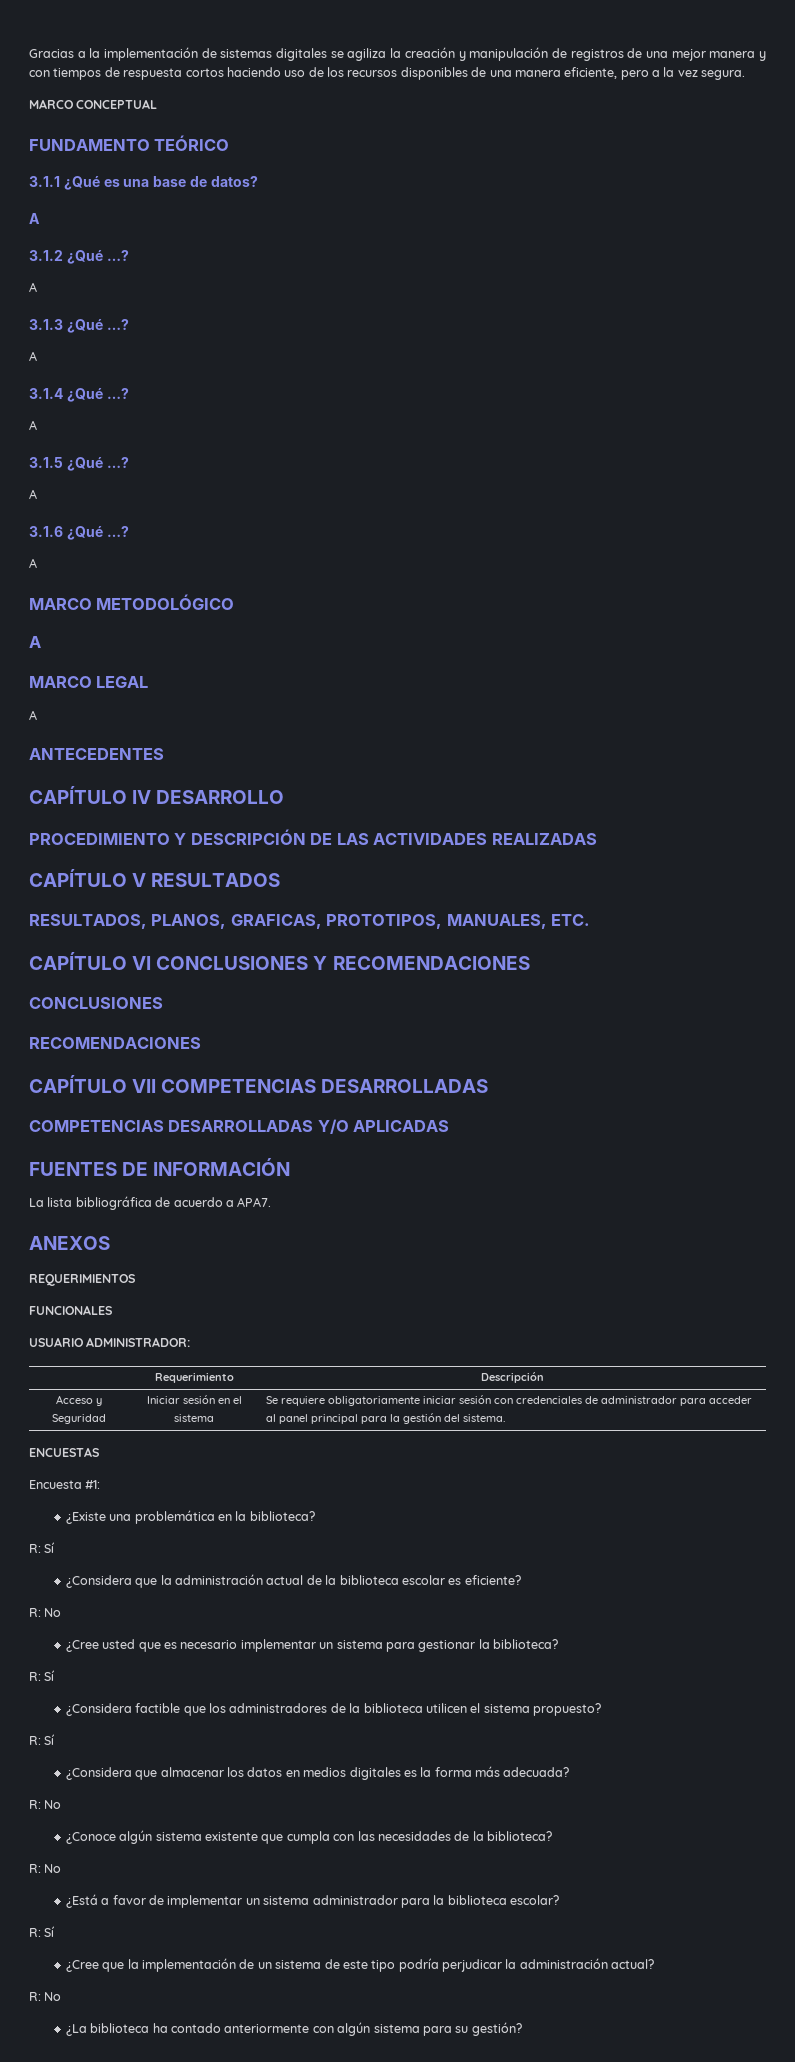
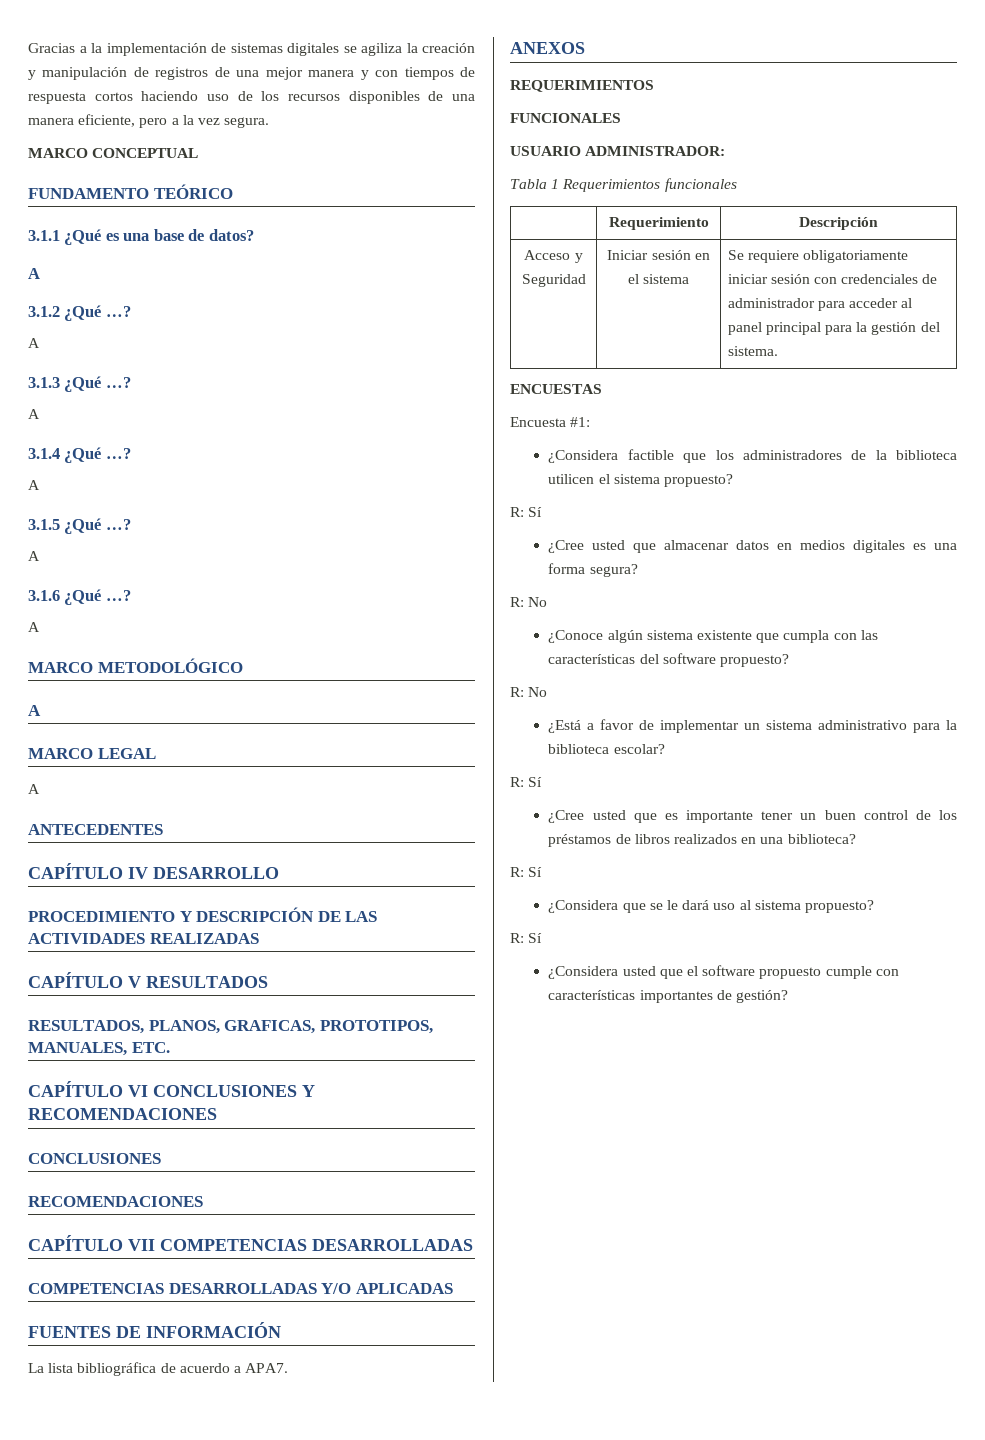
(191, 1342) none -> [510,178,737,192] // Tabla 1 Requerimientos funcionales
[65,1510,315,1524] [29,1542,56,1553] [65,1574,521,1588] [29,1608,62,1617] [65,1639,559,1652] [29,1670,56,1681] // ¿Existe una problemática en la biblioteca? // R: Sí // ¿Considera que la administración actual de la biblioteca escolar es eficiente? // R: No // ¿Cree usted que es necesario implementar un sistema para gestionar la biblioteca? // R: Sí -> (591, 422) none
[65,1767,132,1780] ¿Considera -> [548,540,626,553] ¿Cree usted
[227,1767,245,1777] los -> (730, 545) none
[420,1766,570,1777] la forma más adecuada? -> [934,543,957,550] [548,563,638,577] una forma segura?
[377,1831,553,1841] necesidades de la biblioteca? -> [548,653,789,667] características del software propuesto?
[312,1895,398,1905] administrador -> [818,720,908,730] administrativo
[102,1958,655,1972] [29,1992,62,2001] [65,2022,469,2036] que la implementación de un sistema de este tipo podría perjudicar la administración actual? // R: No // ¿La biblioteca ha contado anteriormente con algún sistema para su -> [592,810,957,823] [548,834,856,847] [510,867,543,877] [548,900,874,913] [510,933,543,943] [548,965,899,979] [548,990,732,1003] usted que es importante tener un buen control de los préstamos de libros realizados en una biblioteca? // R: Sí // ¿Considera que se le dará uso al sistema propuesto? // R: Sí // ¿Considera usted que el software propuesto cumple con características importantes de

